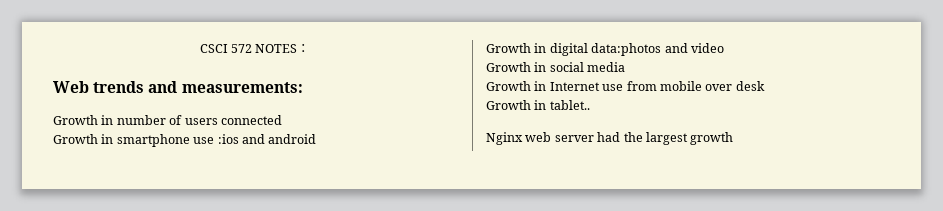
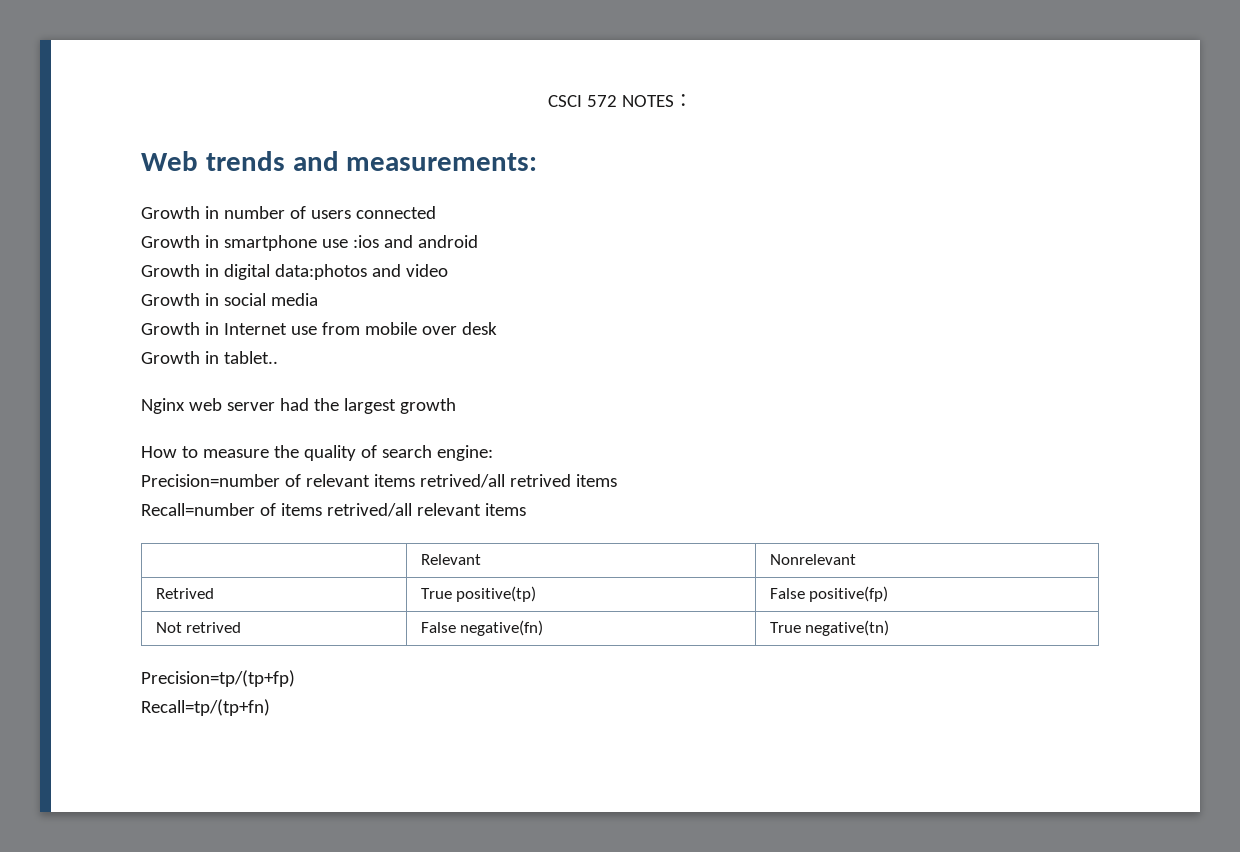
(734, 138) none -> [141,445,493,461] [141,474,617,488] [141,503,526,517] [420,554,481,565] [769,554,856,565] [155,588,214,599] [420,586,537,602] [769,586,889,602] [155,622,242,633] [420,620,544,636] [769,620,890,636] [141,670,295,687] [141,699,270,716] // How to measure the quality of search engine: // Precision=number of relevant items retrived/all retrived items // Recall=number of items retrived/all relevant items // | Relevant | Nonrelevant // Retrived | True positive(tp) | False positive(fp) // Not retrived | False negative(fn) | True negative(tn) // Precision=tp/(tp+fp) // Recall=tp/(tp+fn)

